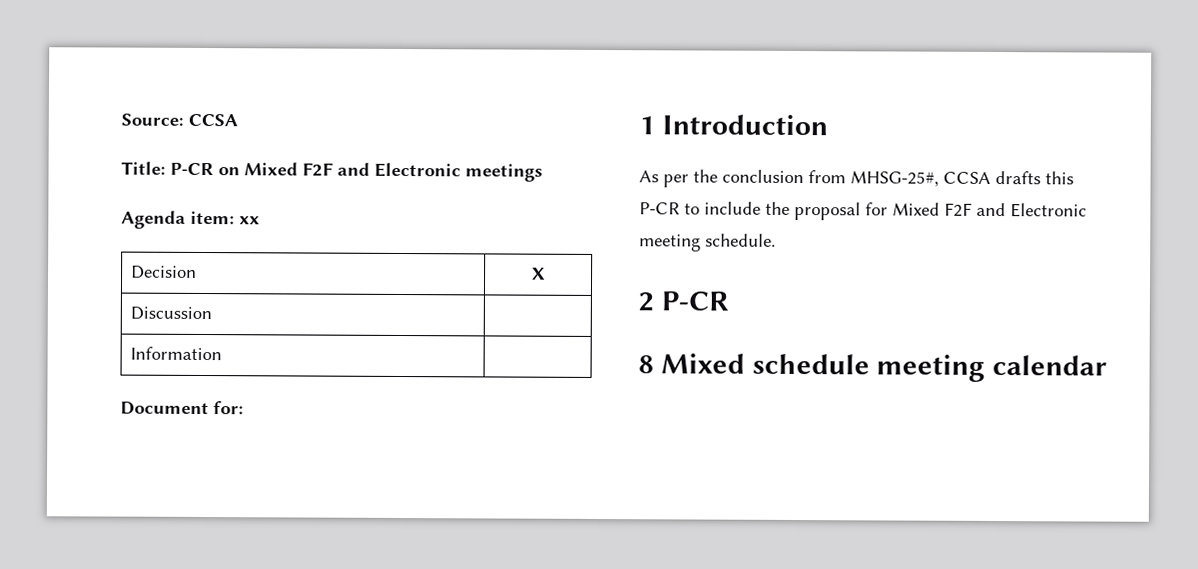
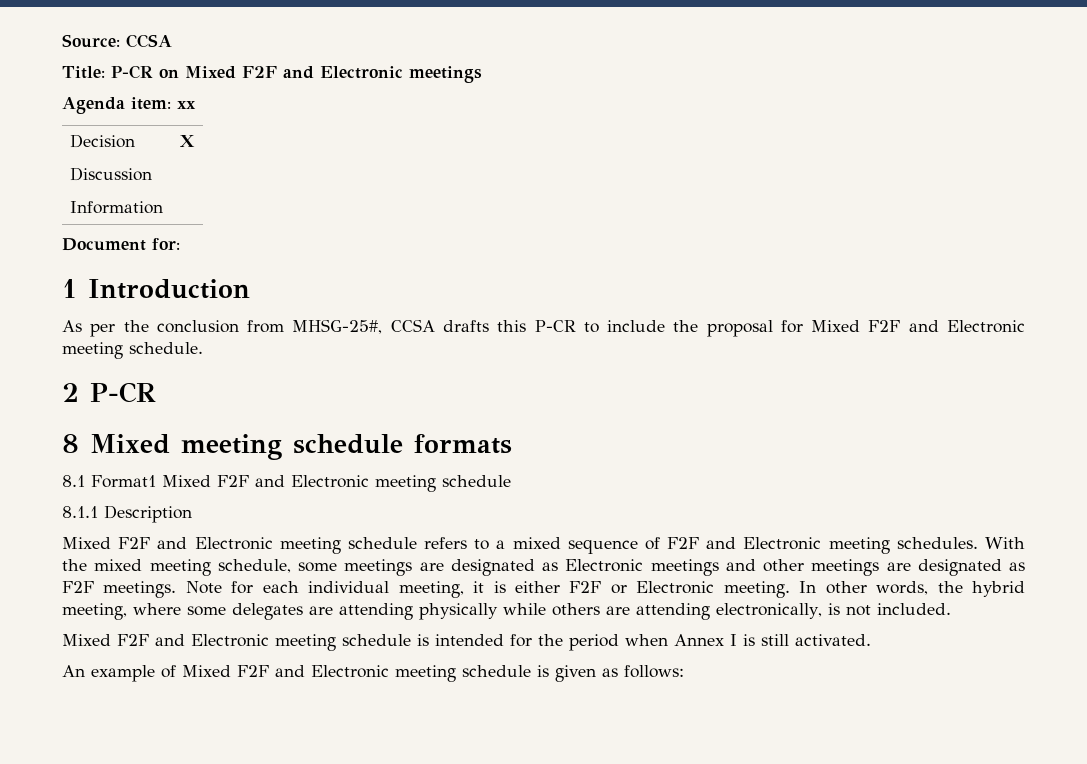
[751,353,1108,382] schedule meeting calendar -> [181,434,512,460] [62,475,511,492] [62,505,192,523] [62,537,1025,554] [62,559,1025,576] [62,581,1026,598] [62,603,951,620] [62,634,871,651] [62,665,684,682] meeting schedule formats // 8.1 Format1 Mixed F2F and Electronic meeting schedule // 8.1.1 Description // Mixed F2F and Electronic meeting schedule refers to a mixed sequence of F2F and Electronic meeting schedules. With the mixed meeting schedule, some meetings are designated as Electronic meetings and other meetings are designated as F2F meetings. Note for each individual meeting, it is either F2F or Electronic meeting. In other words, the hybrid meeting, where some delegates are attending physically while others are attending electronically, is not included. // Mixed F2F and Electronic meeting schedule is intended for the period when Annex I is still activated. // An example of Mixed F2F and Electronic meeting schedule is given as follows:

